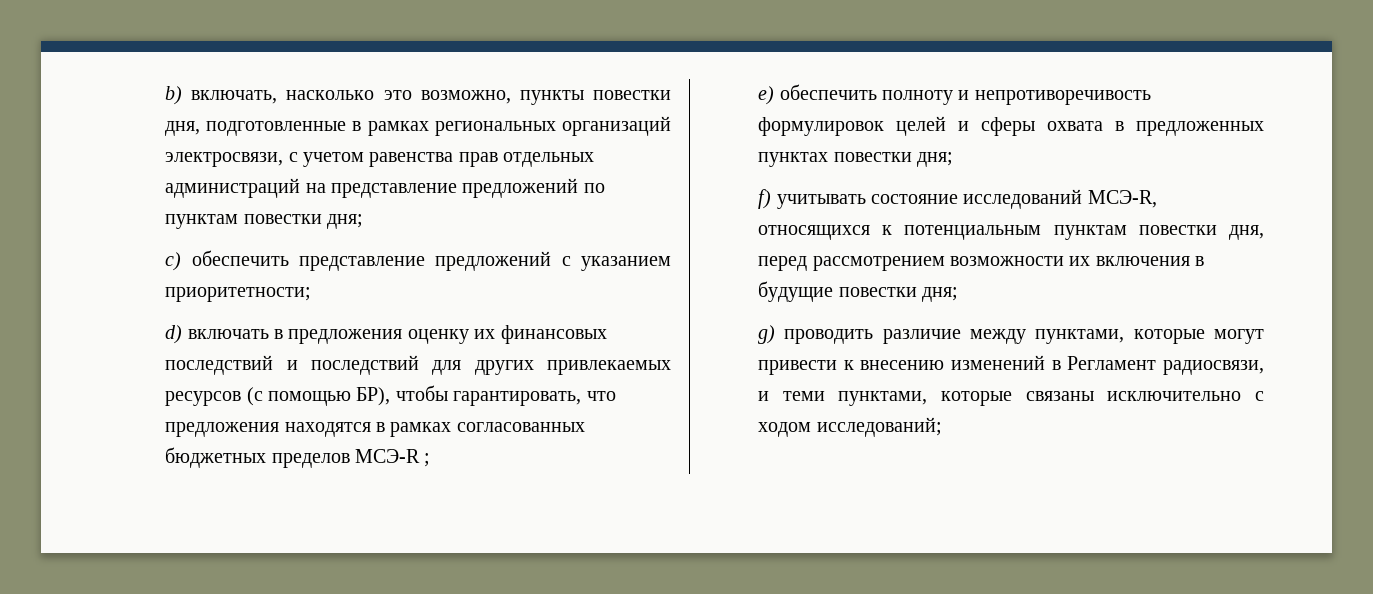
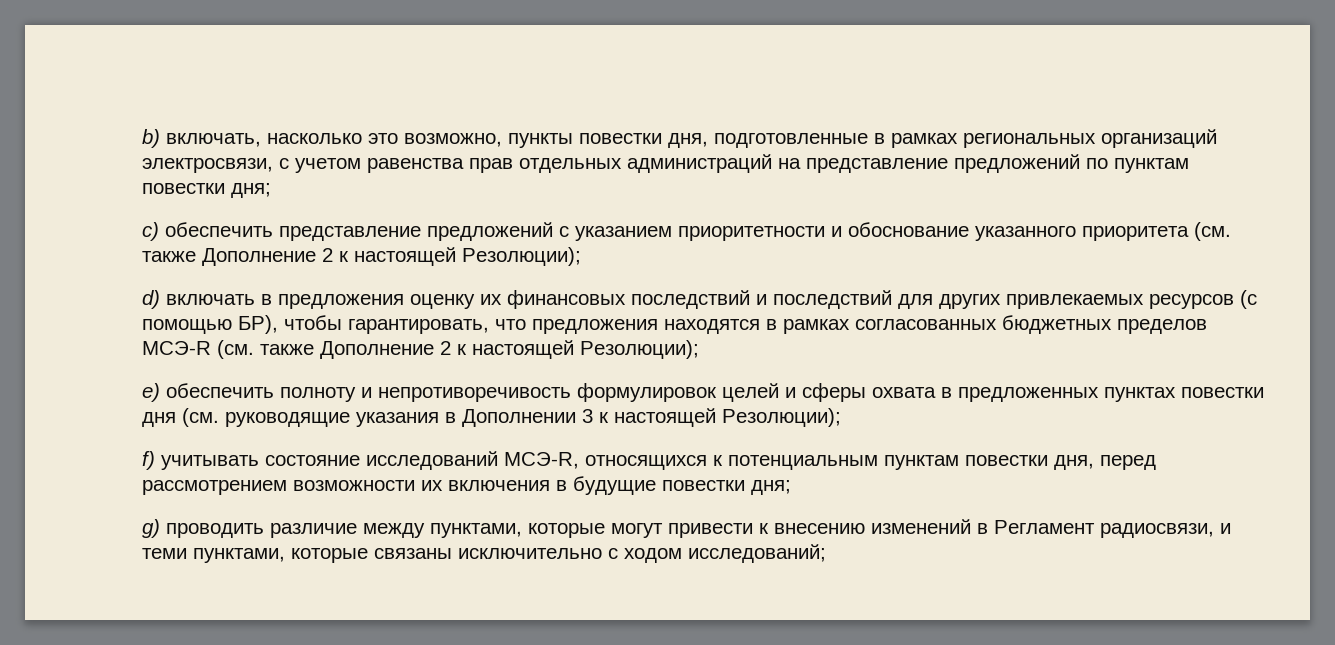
[165,287,312,302] приоритетности; -> [678,222,1232,241] [142,247,582,266] приоритетности и обоснование указанного приоритета (см. также Дополнение 2 к настоящей Резолюции);
[424,453,431,467] ; -> [217,340,700,359] (см. также Дополнение 2 к настоящей Резолюции);
[916,152,953,167] дня; -> [142,408,842,427] дня (см. руководящие указания в Дополнении 3 к настоящей Резолюции);

